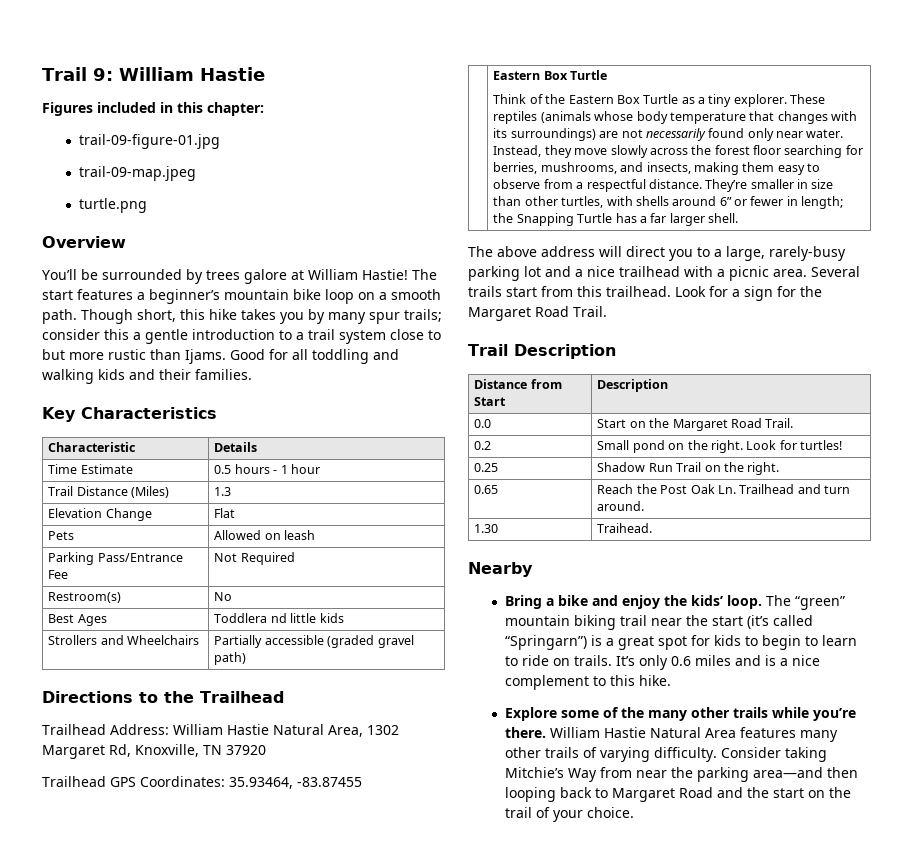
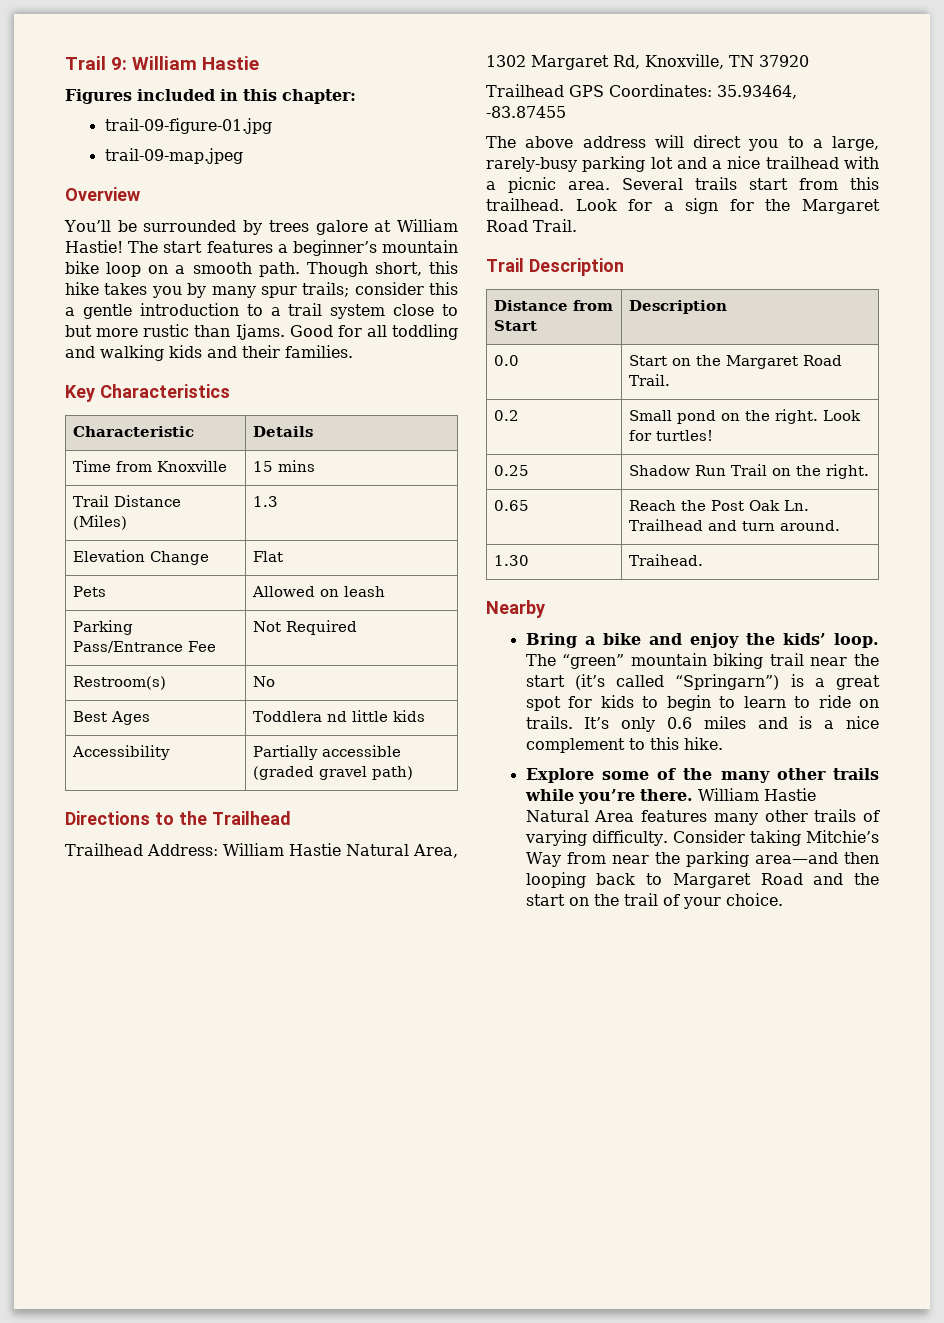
[79,198,148,213] // turtle.png -> (243, 156) none
[80,464,133,474] [214,464,320,474] Estimate | 0.5 hours - 1 hour -> [116,460,228,472] [253,460,316,472] from Knoxville | 15 mins
[48,635,200,645] Strollers and Wheelchairs -> [72,745,171,760] Accessibility
[493,70,608,80] [493,94,826,107] [493,111,858,124] [493,128,844,141] [493,145,863,158] [493,162,821,175] [493,179,834,192] [493,196,844,209] [493,213,739,226] // | Eastern Box Turtle // Think of the Eastern Box Turtle as a tiny explorer. These reptiles (animals whose body temperature that changes with its surroundings) are not necessarily found only near water. Instead, they move slowly across the forest floor searching for berries, mushrooms, and insects, making them easy to observe from a respectful distance. They’re smaller in size than other turtles, with shells around 6” or fewer in length; the Snapping Turtle has a far larger shell. -> (566, 112) none

